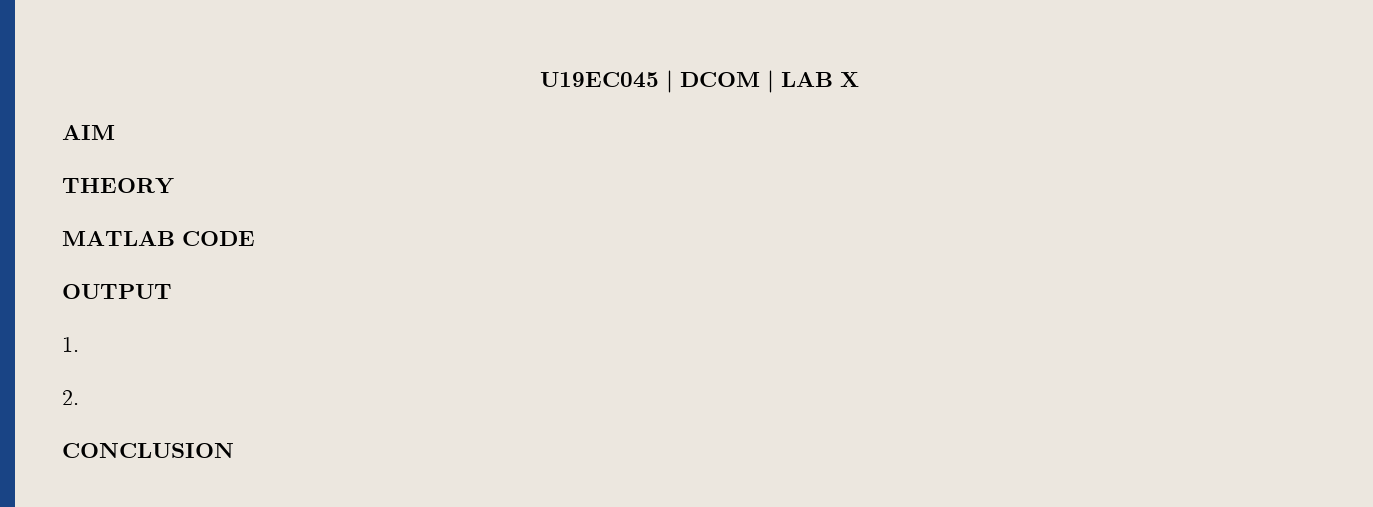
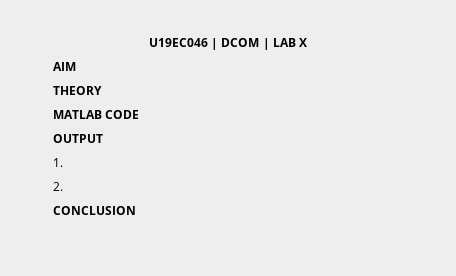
[540,72,659,88] U19EC045 -> [149,38,209,47] U19EC046

